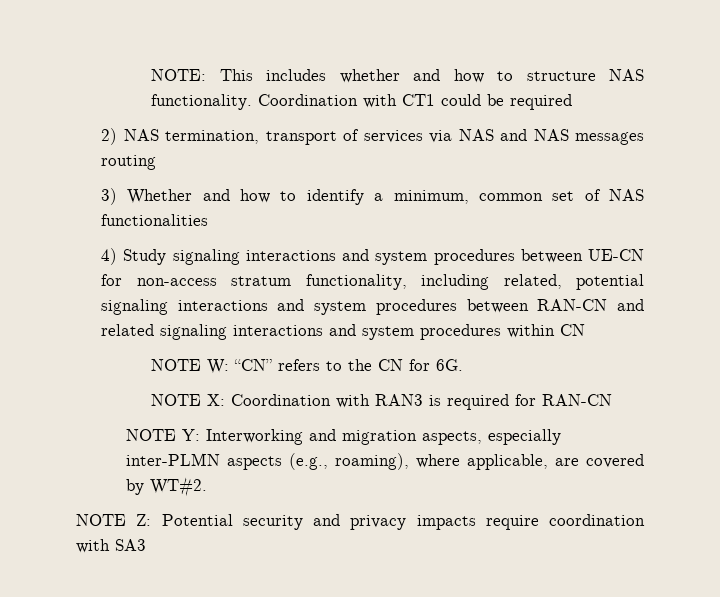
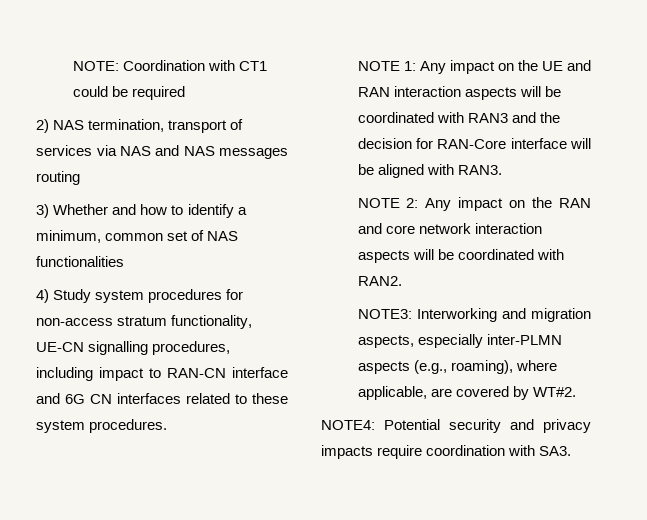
[219,69,644,83] [151,94,253,110] This includes whether and how to structure NAS functionality. -> (119, 66) none
[172,249,644,265] [101,274,644,290] [101,299,644,315] [101,324,586,340] [151,359,464,374] [151,394,613,410] [126,429,201,441] signaling interactions and system procedures between UE-CN for non-access stratum functionality, including related, potential signaling interactions and system procedures between RAN-CN and related signaling interactions and system procedures within CN // NOTE W: “CN” refers to the CN for 6G. // NOTE X: Coordination with RAN3 is required for RAN-CN // NOTE Y: -> [95,289,244,303] [36,315,253,329] [36,341,231,355] [36,367,288,381] [36,393,288,404] [36,419,168,433] [357,60,591,74] [357,86,561,100] [357,112,560,123] [357,138,591,149] [357,164,502,178] [357,197,591,211] [357,223,542,234] [357,249,564,263] [357,276,402,286] [357,309,412,319] system procedures for non-access stratum functionality, UE-CN signalling procedures, including impact to RAN-CN interface and 6G CN interfaces related to these system procedures. // NOTE 1: Any impact on the UE and RAN interaction aspects will be coordinated with RAN3 and the decision for RAN-Core interface will be aligned with RAN3. // NOTE 2: Any impact on the RAN and core network interaction aspects will be coordinated with RAN2. // NOTE3:
[76,514,152,526] NOTE Z: -> [321,420,375,430] NOTE4:
[115,539,146,551] SA3 -> [539,446,572,456] SA3.

